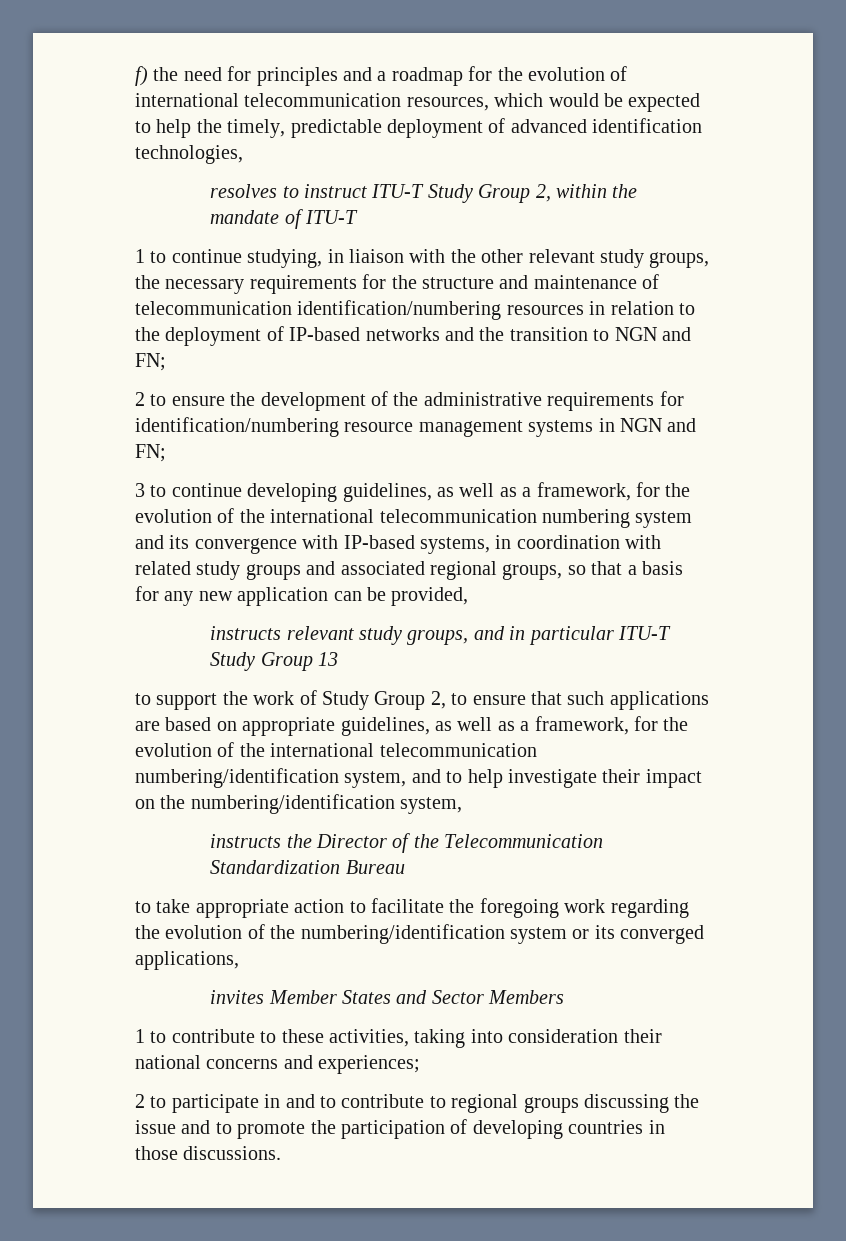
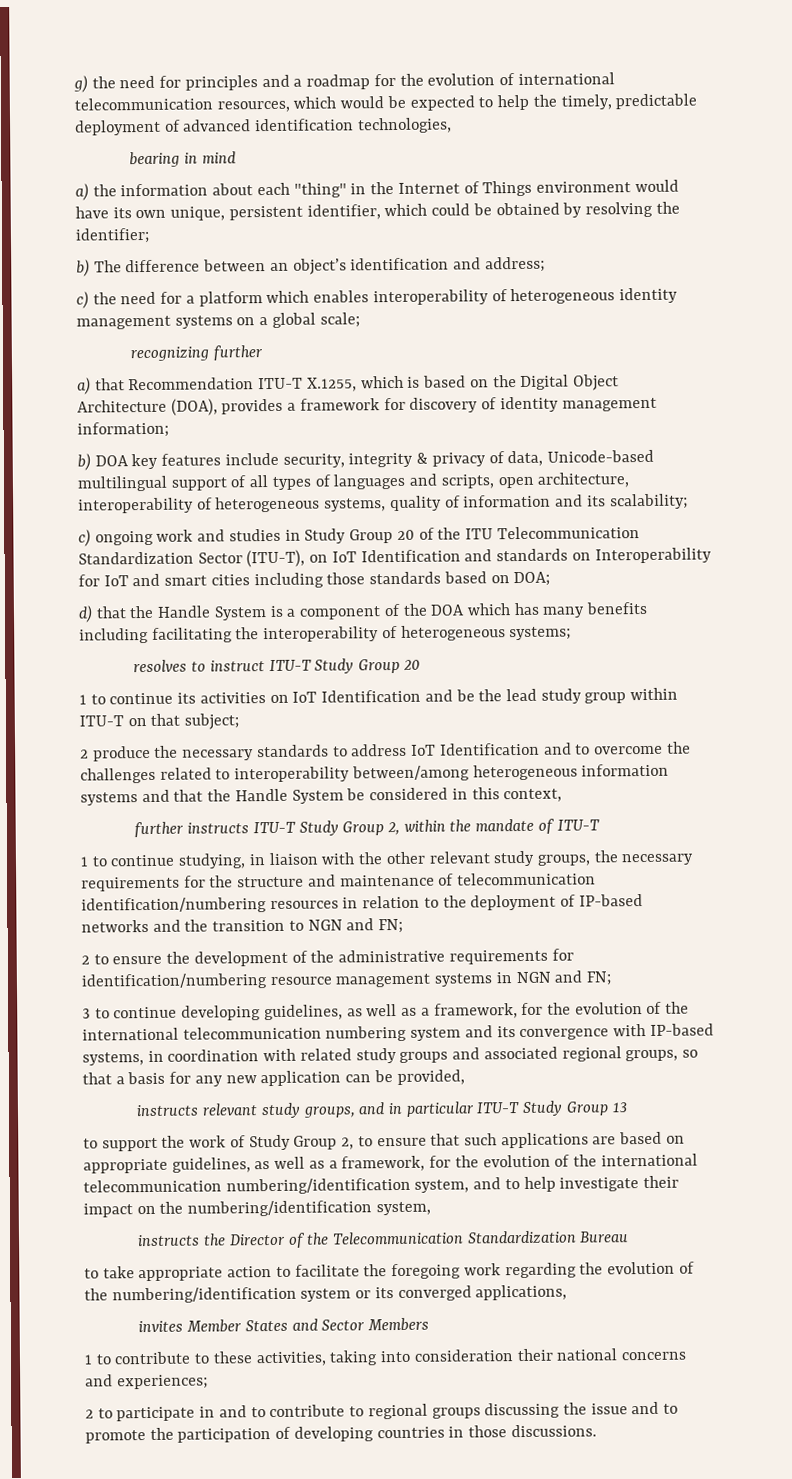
[135,66,148,86] f) -> [73,75,88,93] g)
(243, 154) none -> [129,151,237,168] [75,179,679,201] [75,201,680,221] [75,227,150,244] [76,256,545,277] [76,287,678,309] [76,312,360,330] [130,345,264,362] [77,374,619,395] [77,396,657,416] [77,421,169,438] [77,449,654,471] [77,472,630,492] [78,493,688,514] [78,526,640,547] [78,547,712,568] [78,571,551,589] [78,601,649,623] [79,625,572,644] // bearing in mind // a) the information about each "thing" in the Internet of Things environment would have its own unique, persistent identifier, which could be obtained by resolving the identifier; // b) The difference between an object’s identification and address; // c) the need for a platform which enables interoperability of heterogeneous identity management systems on a global scale; // recognizing further // a) that Recommendation ITU-T X.1255, which is based on the Digital Object Architecture (DOA), provides a framework for discovery of identity management information; // b) DOA key features include security, integrity & privacy of data, Unicode-based multilingual support of all types of languages and scripts, open architecture, interoperability of heterogeneous systems, quality of information and its scalability; // c) ongoing work and studies in Study Group 20 of the ITU Telecommunication Standardization Sector (ITU-T), on IoT Identification and standards on Interoperability for IoT and smart cities including those standards based on DOA; // d) that the Handle System is a component of the DOA which has many benefits including facilitating the interoperability of heterogeneous systems;
(531, 193) none -> [402,659,420,671] [79,687,679,705] [79,713,240,730] [80,741,691,762] [80,763,670,784] [80,787,563,806] [134,820,385,838] 20 // 1 to continue its activities on IoT Identification and be the lead study group within ITU-T on that subject; // 2 produce the necessary standards to address IoT Identification and to overcome the challenges related to interoperability between/among heterogeneous information systems and that the Handle System be considered in this context, // further instructs ITU-T Study Group

